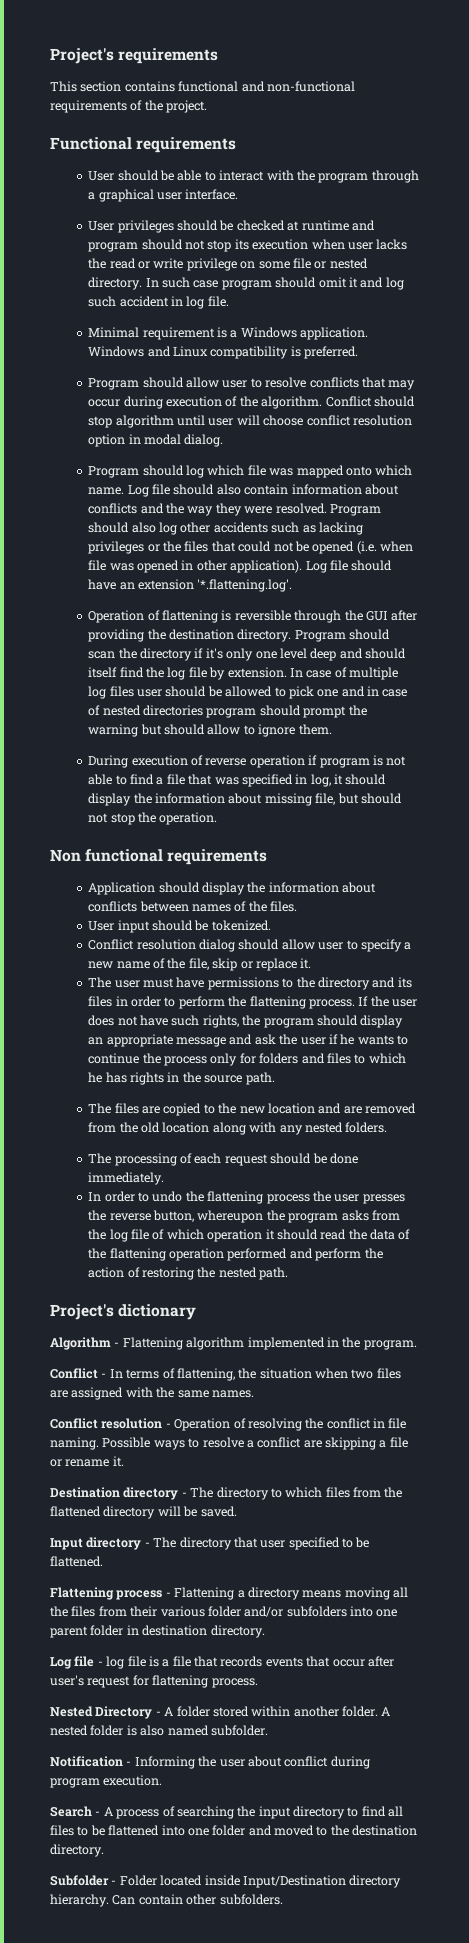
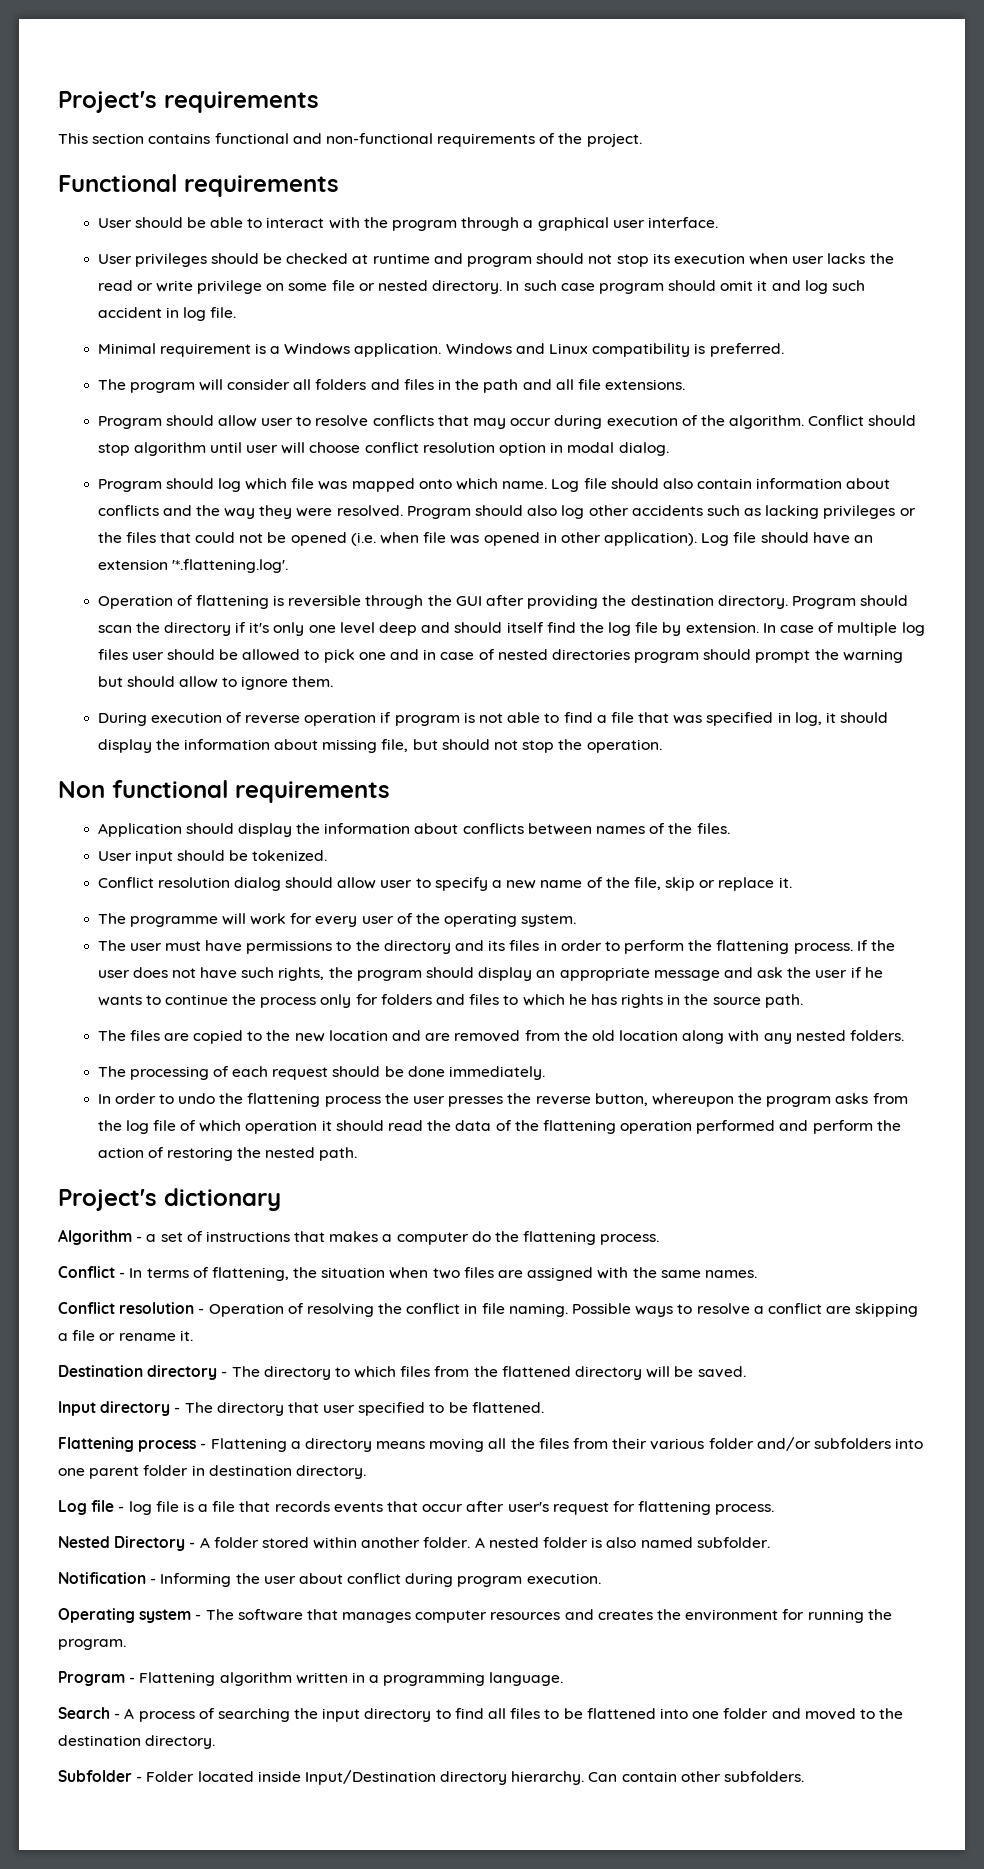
(359, 352) none -> [97,379,686,393] // The program will consider all folders and files in the path and all file extensions.
(312, 963) none -> [97,913,577,927] // The programme will work for every user of the operating system.
[122,1337,417,1350] Flattening algorithm implemented in the program. -> [146,1231,660,1245] a set of instructions that makes a computer do the flattening process.
(163, 1780) none -> [58,1608,892,1623] [58,1639,126,1650] [58,1671,564,1686] // Operating system - The software that manages computer resources and creates the environment for running the program. // Program - Flattening algorithm written in a programming language.

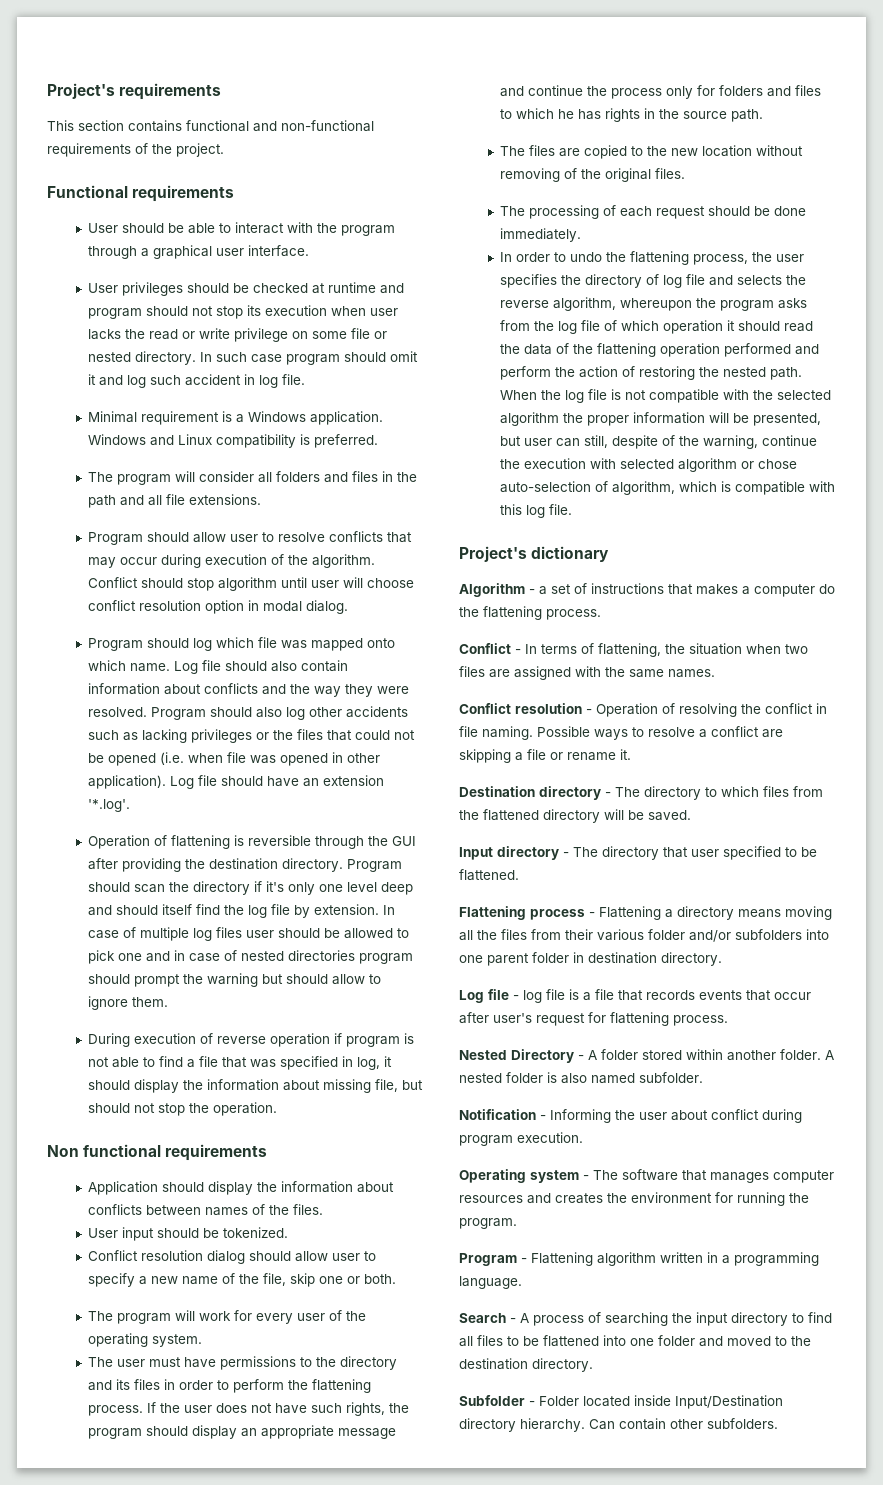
[171,559,288,573] '*.flattening.log'. -> [88,799,131,812] '*.log'.
[699,877,792,891] [97,913,218,927] or replace it. // The programme -> [319,1274,397,1284] [88,1311,172,1324] one or both. // The program
[757,967,883,978] [97,995,161,1006] ask the user if he wants to -> (525, 91) none
[391,1030,905,1044] and are removed from the old location along with any nested folders. -> [756,145,804,156] [500,168,686,182] without removing of the original files.
[324,1093,504,1107] process the user presses -> [693,252,805,265] [500,274,783,288] process, the user specifies the directory of log file and selects
[594,1093,648,1106] button, -> [553,297,617,311] algorithm,
(358, 1154) none -> [500,389,832,403] [500,412,822,426] [500,435,818,449] [500,458,798,472] [500,481,836,495] [500,504,573,518] When the log file is not compatible with the selected algorithm the proper information will be presented, but user can still, despite of the warning, continue the execution with selected algorithm or chose auto-selection of algorithm, which is compatible with this log file.

